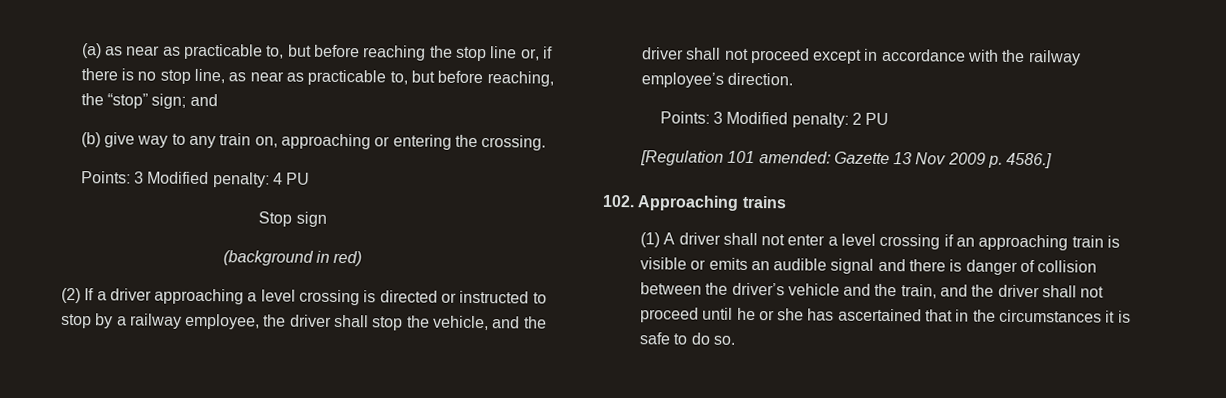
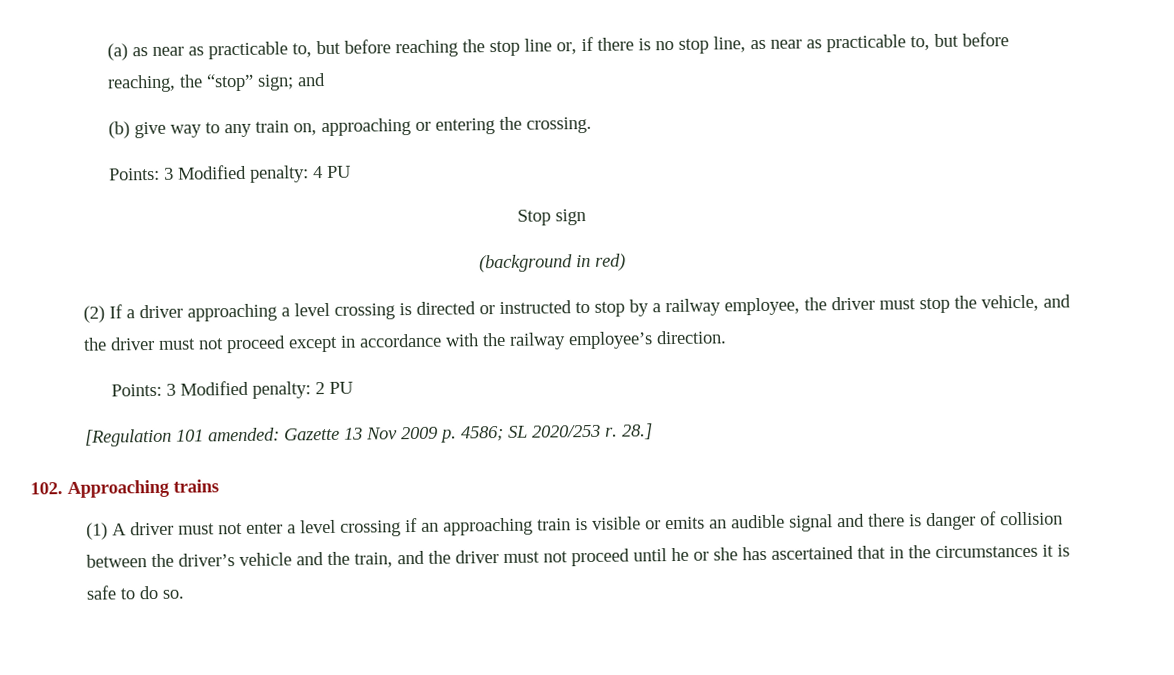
[334,314,370,328] shall -> [878,298,916,310] must
[686,47,722,60] shall -> [157,338,196,350] must
[1006,152,1053,169] 4586.] -> [460,423,653,442] 4586; SL 2020/253 r. 28.]
[722,232,758,246] shall -> [177,523,215,535] must
[1042,285,1078,298] shall -> [502,551,540,563] must

